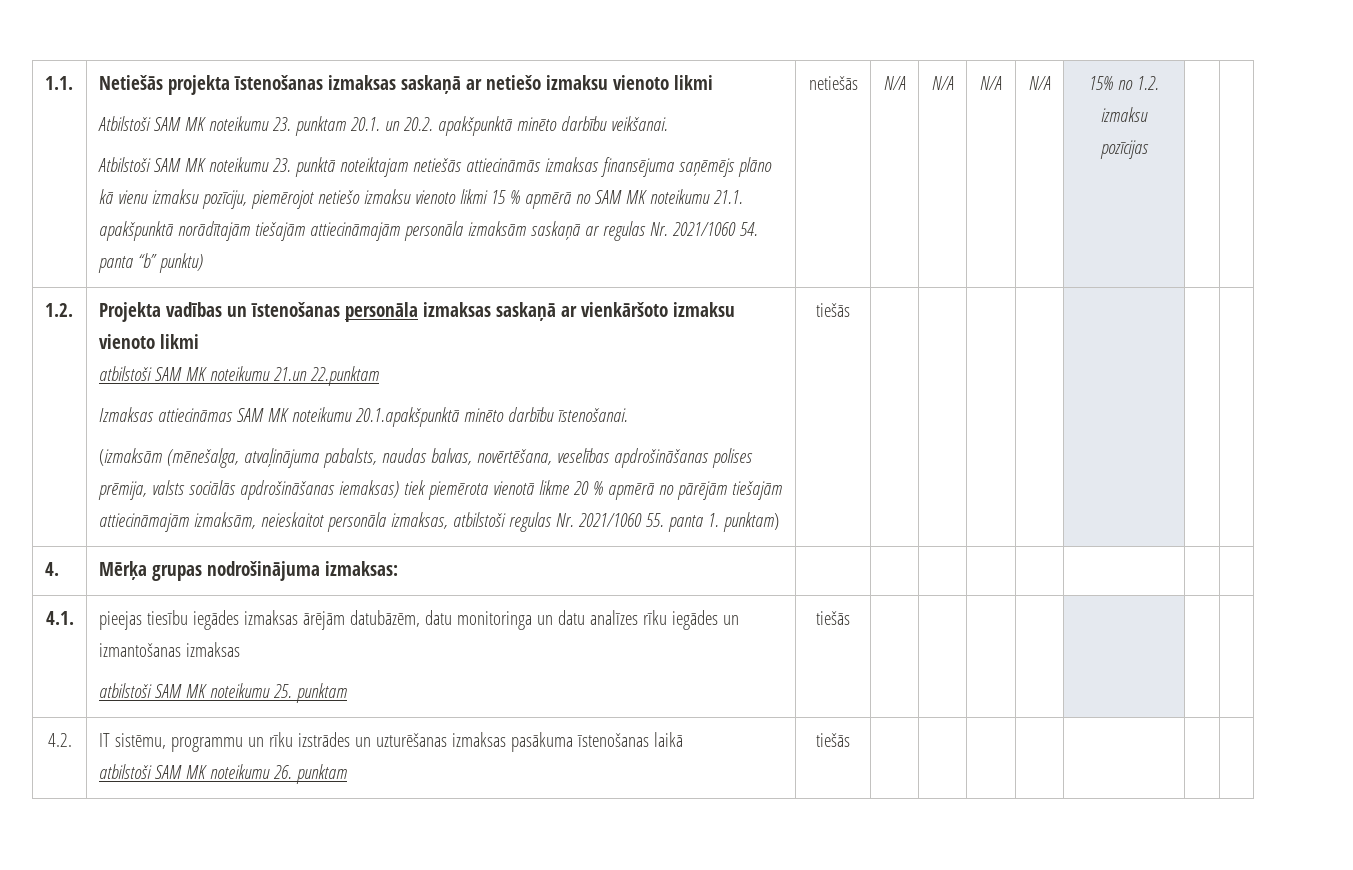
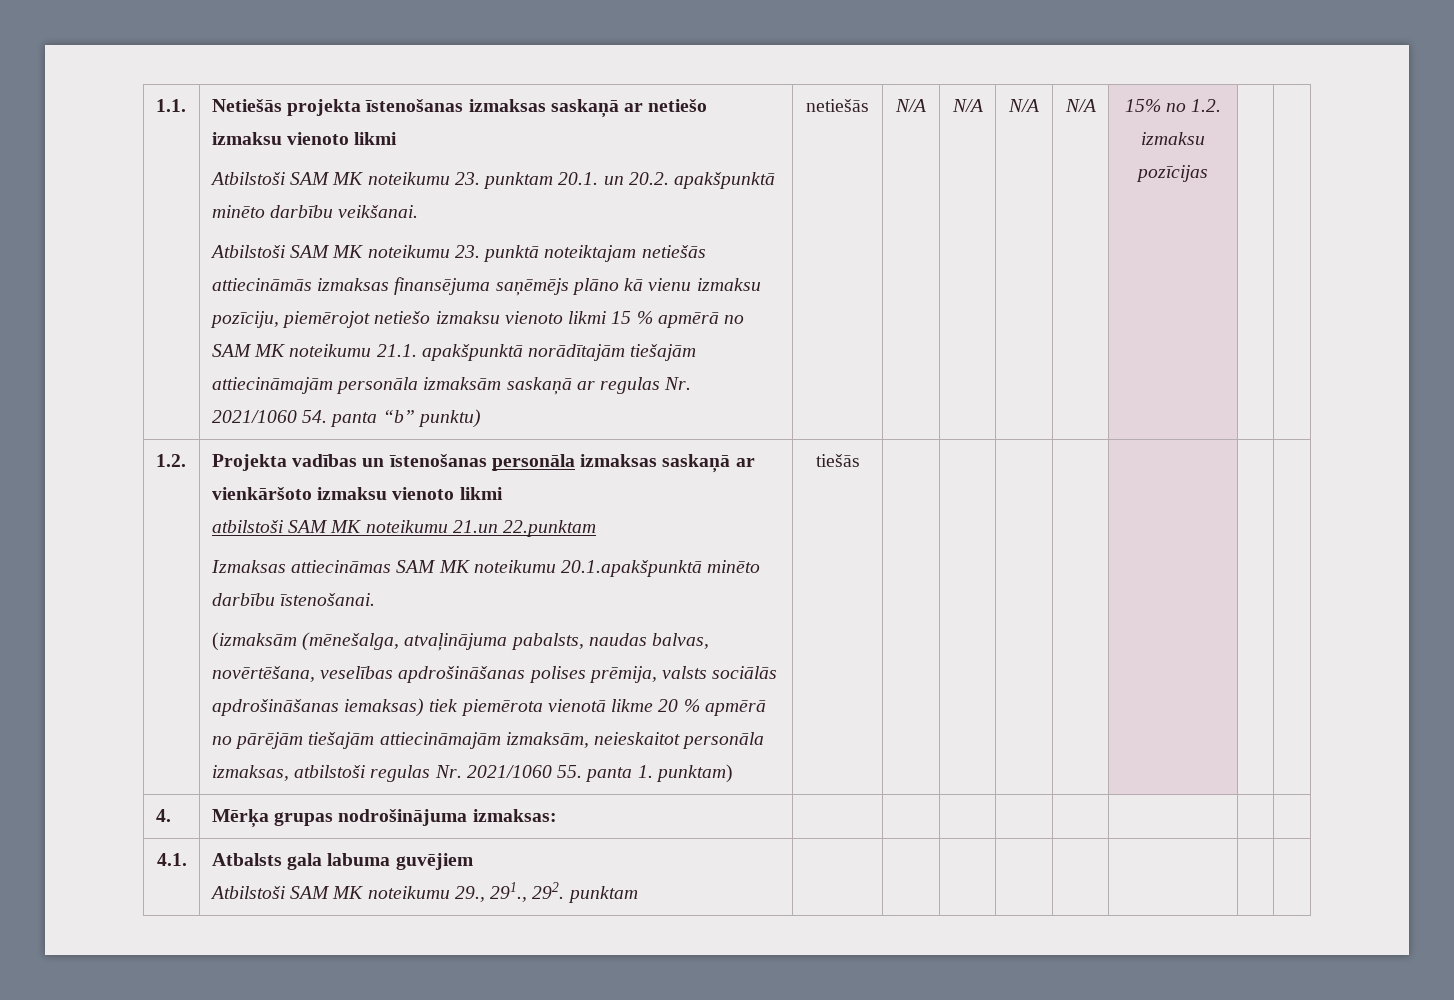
[98,610,739,630] [98,642,240,657] [98,683,347,703] [816,611,850,625] [47,733,72,747] [98,732,683,752] [98,764,347,784] [816,733,850,747] pieejas tiesību iegādes izmaksas ārējām datubāzēm, datu monitoringa un datu analīzes rīku iegādes un izmantošanas izmaksas // atbilstoši SAM MK noteikumu 25. punktam | tiešās | | | | | | | // 4.2. | IT sistēmu, programmu un rīku izstrādes un uzturēšanas izmaksas pasākuma īstenošanas laikā // atbilstoši SAM MK noteikumu 26. punktam | tiešās -> [211,853,473,870] [209,882,638,903] Atbalsts gala labuma guvējiem // Atbilstoši SAM MK noteikumu 29., 291., 292. punktam |

